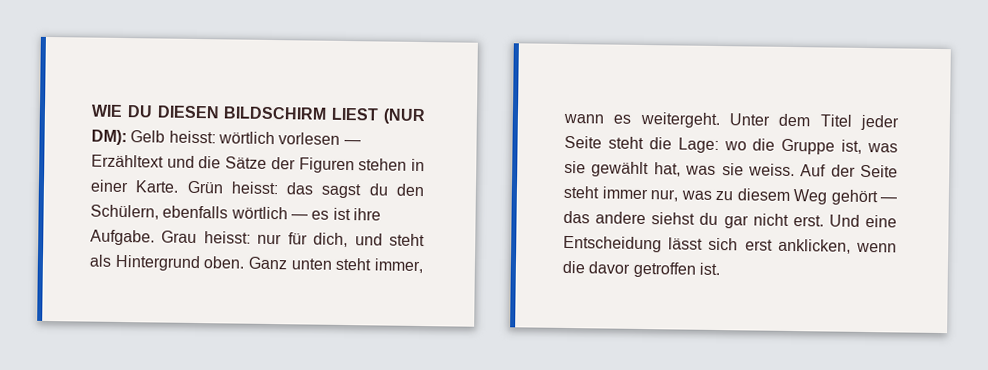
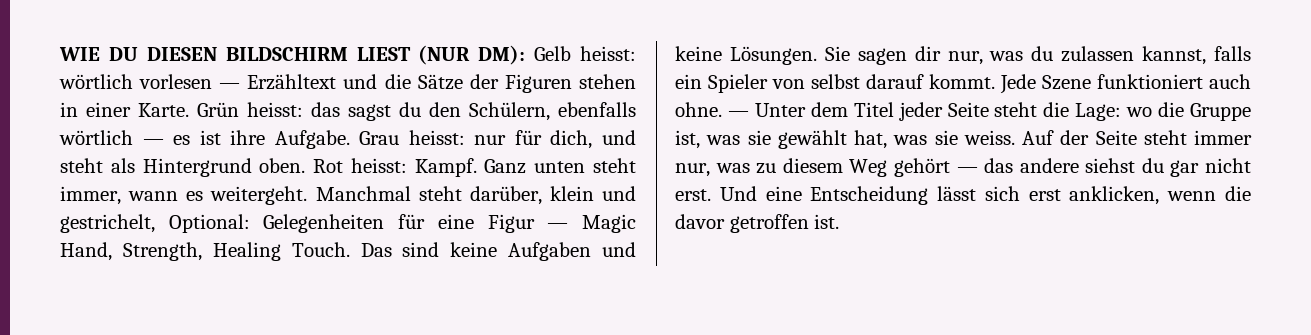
(246, 262) none -> [313,158,477,177] Rot heisst: Kampf.
(720, 120) none -> [315,186,636,205] [60,214,636,233] [60,242,636,261] [675,46,1251,65] [675,74,1251,94] [675,102,749,117] Manchmal steht darüber, klein und gestrichelt, Optional: Gelegenheiten für eine Figur — Magic Hand, Strength, Healing Touch. Das sind keine Aufgaben und keine Lösungen. Sie sagen dir nur, was du zulassen kannst, falls ein Spieler von selbst darauf kommt. Jede Szene funktioniert auch ohne. —

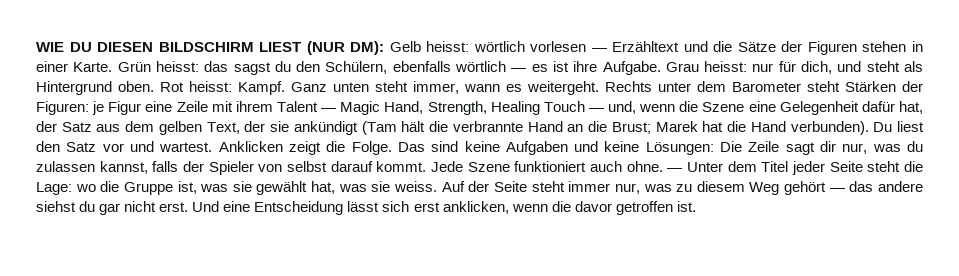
[315,186,636,205] [60,214,535,233] Manchmal steht darüber, klein und gestrichelt, Optional: Gelegenheiten für eine Figur -> [605,81,923,92] [36,101,318,115] Rechts unter dem Barometer steht Stärken der Figuren: je Figur eine Zeile mit ihrem Talent
[291,242,350,257] Touch. -> [543,101,923,115] [36,121,925,135] [36,141,392,155] Touch — und, wenn die Szene eine Gelegenheit dafür hat, der Satz aus dem gelben Text, der sie ankündigt (Tam hält die verbrannte Hand an die Brust; Marek hat die Hand verbunden). Du liest den Satz vor und wartest. Anklicken zeigt die Folge.
[729,46,907,65] Lösungen. Sie sagen -> [645,141,815,155] Lösungen: Die Zeile sagt
[675,74,702,89] ein -> [183,161,204,172] der

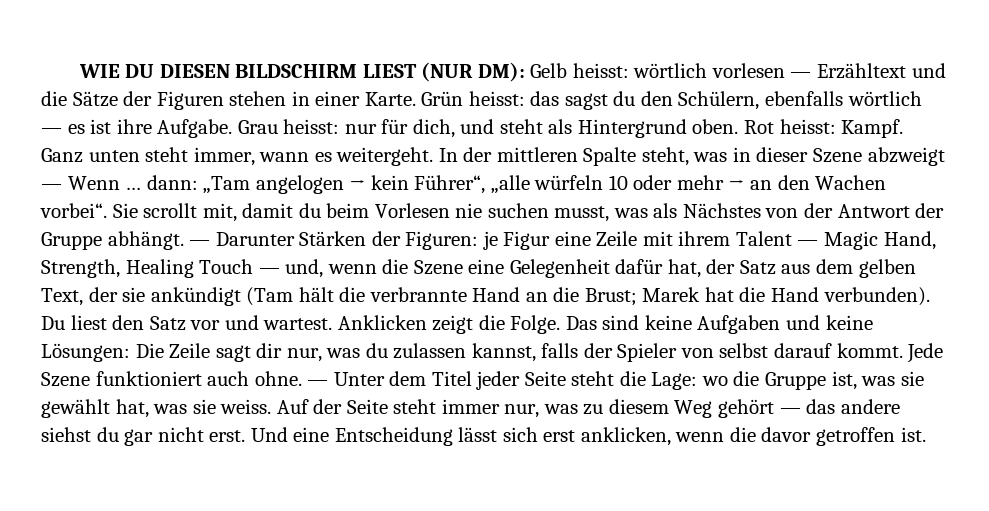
[605,81,840,92] Rechts unter dem Barometer steht -> [438,147,945,166] [41,175,887,194] [40,203,945,222] [41,231,295,250] In der mittleren Spalte steht, was in dieser Szene abzweigt — Wenn … dann: „Tam angelogen → kein Führer“, „alle würfeln 10 oder mehr → an den Wachen vorbei“. Sie scrollt mit, damit du beim Vorlesen nie suchen musst, was als Nächstes von der Antwort der Gruppe abhängt. — Darunter

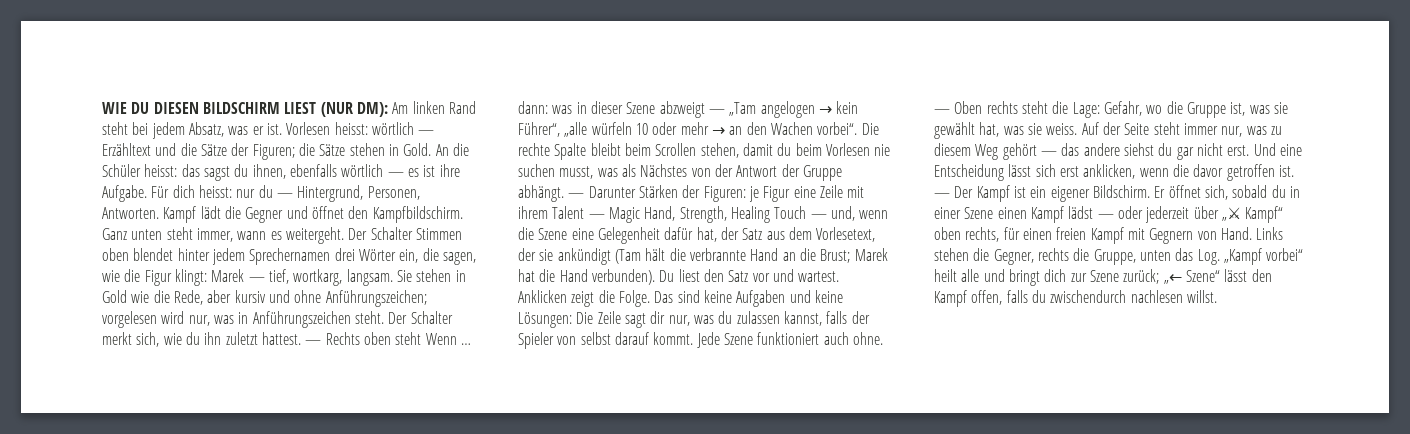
[530,63,568,78] Gelb -> [392,101,476,114] [102,122,331,139] Am linken Rand steht bei jedem Absatz, was er ist. Vorlesen
[711,63,785,78] vorlesen -> (414, 128) none
[156,91,464,110] Figuren stehen in einer Karte. Grün -> [252,143,469,160] [102,164,141,177] Figuren; die Sätze stehen in Gold. An die Schüler
[640,91,760,110] den Schülern, -> [252,164,286,179] ihnen,
[237,119,904,138] Grau heisst: nur für dich, und steht als Hintergrund oben. Rot heisst: Kampf. -> [151,185,420,202] [102,206,463,223] Für dich heisst: nur du — Hintergrund, Personen, Antworten. Kampf lädt die Gegner und öffnet den Kampfbildschirm.
[438,147,689,166] In der mittleren Spalte steht, -> [348,227,462,240] [102,248,476,265] [102,269,466,286] [102,290,427,307] [102,311,453,328] [102,332,471,347] [518,101,548,114] Der Schalter Stimmen oben blendet hinter jedem Sprechernamen drei Wörter ein, die sagen, wie die Figur klingt: Marek — tief, wortkarg, langsam. Sie stehen in Gold wie die Rede, aber kursiv und ohne Anführungszeichen; vorgelesen wird nur, was in Anführungszeichen steht. Der Schalter merkt sich, wie du ihn zuletzt hattest. — Rechts oben steht Wenn … dann:
[67,175,198,190] Wenn … dann: -> (725, 111) none
[112,203,237,222] Sie scrollt mit, -> [861,123,879,135] [518,143,739,160] Die rechte Spalte bleibt beim Scrollen stehen,
[858,259,916,278] [41,288,83,306] gelben Text, -> [816,227,876,242] Vorlesetext,
[333,371,566,390] Unter dem Titel jeder Seite -> [954,101,1018,114] Oben rechts
(698, 381) none -> [1103,101,1142,116] Gefahr,
(926, 434) none -> [934,185,1300,202] [934,206,1284,223] [934,227,1284,244] [934,248,1304,265] [934,269,1272,286] [934,290,1217,307] — Der Kampf ist ein eigener Bildschirm. Er öffnet sich, sobald du in einer Szene einen Kampf lädst — oder jederzeit über „⚔ Kampf“ oben rechts, für einen freien Kampf mit Gegnern von Hand. Links stehen die Gegner, rechts die Gruppe, unten das Log. „Kampf vorbei“ heilt alle und bringt dich zur Szene zurück; „← Szene“ lässt den Kampf offen, falls du zwischendurch nachlesen willst.

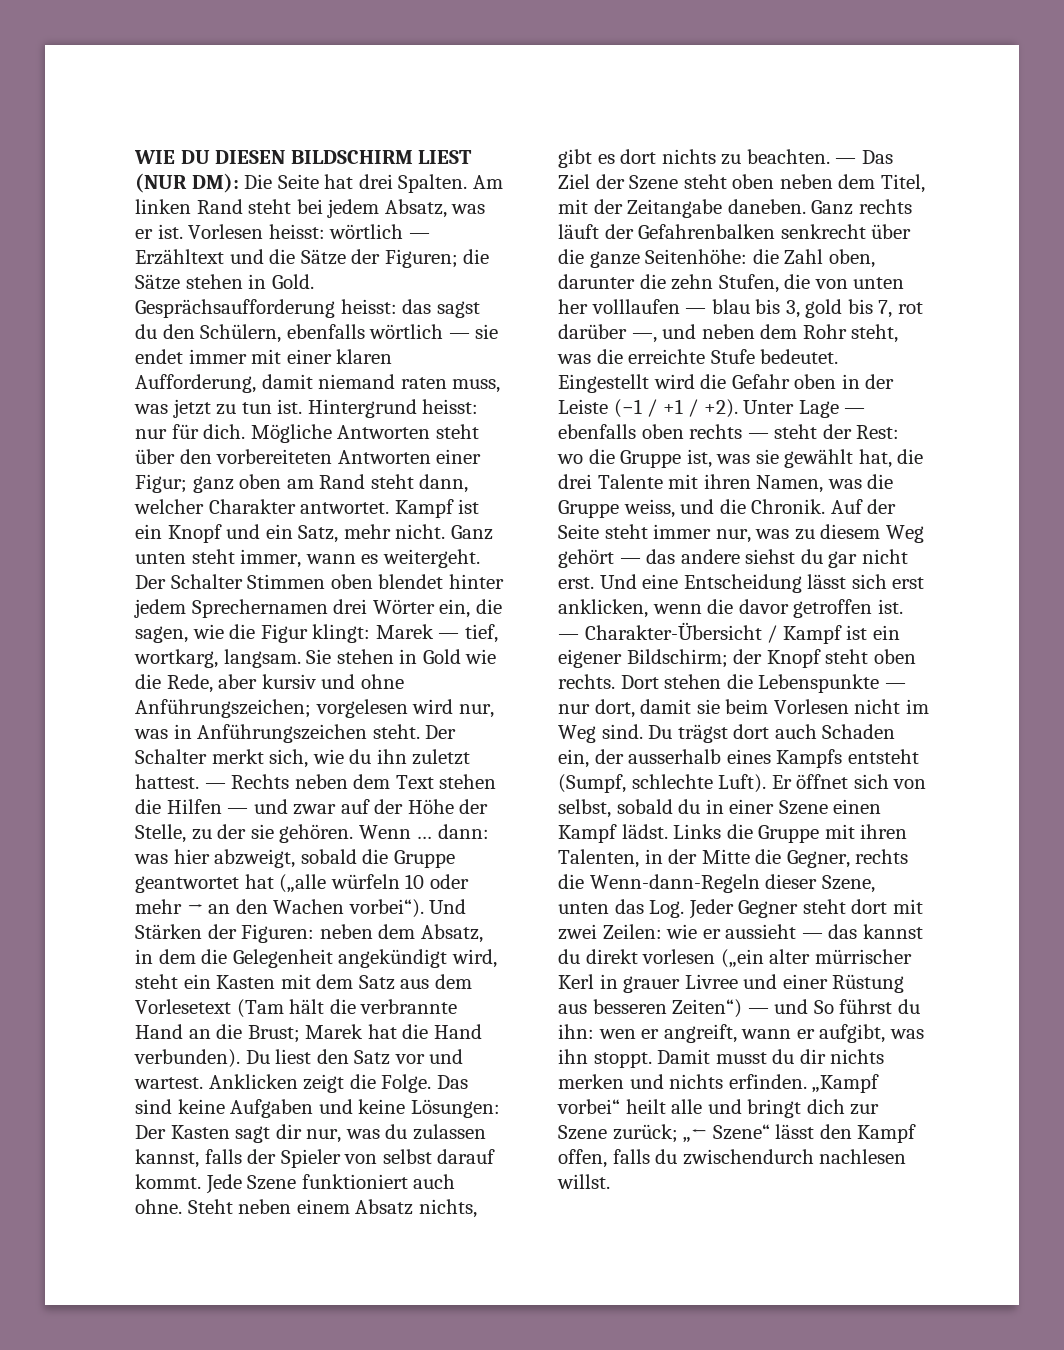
(388, 109) none -> [244,174,468,193] Die Seite hat drei Spalten.
[435,143,469,156] [102,164,141,177] An die Schüler -> [135,299,335,318] Gesprächsaufforderung
[252,164,286,179] ihnen, -> [162,324,282,343] den Schülern,
[407,164,460,177] [102,185,420,202] [102,206,463,223] es ist ihre Aufgabe. Für dich heisst: nur du — Hintergrund, Personen, Antworten. Kampf lädt die Gegner und öffnet den Kampfbildschirm. -> [475,324,499,339] [135,349,393,364] [135,374,501,393] [134,399,479,418] [135,424,479,443] [135,449,482,464] [135,474,469,493] [134,499,480,518] [135,524,446,543] sie endet immer mit einer klaren Aufforderung, damit niemand raten muss, was jetzt zu tun ist. Hintergrund heisst: nur für dich. Mögliche Antworten steht über den vorbereiteten Antworten einer Figur; ganz oben am Rand steht dann, welcher Charakter antwortet. Kampf ist ein Knopf und ein Satz, mehr nicht.
[363,332,471,345] [518,101,859,118] [518,122,588,137] oben steht Wenn … dann: was in dieser Szene abzweigt — „Tam angelogen → kein Führer“, „alle -> [294,774,497,789] [135,799,489,815] [135,824,489,843] [134,849,455,868] [135,874,327,893] neben dem Text stehen die Hilfen — und zwar auf der Höhe der Stelle, zu der sie gehören. Wenn … dann: was hier abzweigt, sobald die Gruppe geantwortet hat („alle
[817,122,879,135] [518,143,891,160] [518,164,842,181] [518,185,865,202] [518,206,889,223] [518,227,876,244] [518,248,611,265] vorbei“. Die rechte Spalte bleibt beim Scrollen stehen, damit du beim Vorlesen nie suchen musst, was als Nächstes von der Antwort der Gruppe abhängt. — Darunter Stärken der Figuren: je Figur eine Zeile mit ihrem Talent — Magic Hand, Strength, Healing Touch — und, wenn die Szene eine Gelegenheit dafür hat, der Satz aus dem Vorlesetext, der sie ankündigt -> [348,899,467,918] [135,924,483,943] [135,949,497,968] [135,974,472,990] [135,999,231,1014] vorbei“). Und Stärken der Figuren: neben dem Absatz, in dem die Gelegenheit angekündigt wird, steht ein Kasten mit dem Satz aus dem Vorlesetext
[576,311,621,324] Die Zeile -> [135,1125,230,1139] Der Kasten
[934,101,1142,118] — Oben rechts steht die Lage: Gefahr, -> [187,1199,477,1218] [558,149,893,168] [558,174,925,193] [558,199,912,218] [558,224,912,239] [558,249,875,268] [558,274,905,293] [558,299,923,318] [558,324,899,343] [557,349,839,364] [558,374,895,393] [558,399,866,418] [558,424,900,439] Steht neben einem Absatz nichts, gibt es dort nichts zu beachten. — Das Ziel der Szene steht oben neben dem Titel, mit der Zeitangabe daneben. Ganz rechts läuft der Gefahrenbalken senkrecht über die ganze Seitenhöhe: die Zahl oben, darunter die zehn Stufen, die von unten her volllaufen — blau bis 3, gold bis 7, rot darüber —, und neben dem Rohr steht, was die erreichte Stufe bedeutet. Eingestellt wird die Gefahr oben in der Leiste (−1 / +1 / +2). Unter Lage — ebenfalls oben rechts — steht der Rest:
[1003,123,1078,135] was sie weiss. -> [897,449,924,464] [558,474,894,493] [558,499,826,518] die drei Talente mit ihren Namen, was die Gruppe weiss, und die Chronik.
[954,186,974,198] Der -> [584,622,778,643] Charakter-Übersicht /
[1092,185,1228,200] Bildschirm. Er öffnet sich, -> [626,649,916,668] [558,674,906,693] [558,699,929,718] [558,724,896,743] [558,749,919,768] [558,774,927,793] [558,799,611,818] Bildschirm; der Knopf steht oben rechts. Dort stehen die Lebenspunkte — nur dort, damit sie beim Vorlesen nicht im Weg sind. Du trägst dort auch Schaden ein, der ausserhalb eines Kampfs entsteht (Sumpf, schlechte Luft). Er öffnet sich von selbst,
[1068,206,1284,223] [934,227,1284,244] [934,248,1220,265] lädst — oder jederzeit über „⚔ Kampf“ oben rechts, für einen freien Kampf mit Gegnern von Hand. Links stehen die Gegner, rechts die Gruppe, unten das Log. -> [621,824,908,843] [558,849,909,868] [558,874,875,893] [558,899,923,919] [558,924,923,940] [558,949,912,968] [558,974,905,993] [558,999,920,1018] [558,1024,924,1043] [558,1049,885,1068] [558,1074,807,1089] lädst. Links die Gruppe mit ihren Talenten, in der Mitte die Gegner, rechts die Wenn-dann-Regeln dieser Szene, unten das Log. Jeder Gegner steht dort mit zwei Zeilen: wie er aussieht — das kannst du direkt vorlesen („ein alter mürrischer Kerl in grauer Livree und einer Rüstung aus besseren Zeiten“) — und So führst du ihn: wen er angreift, wann er aufgibt, was ihn stoppt. Damit musst du dir nichts merken und nichts erfinden.

